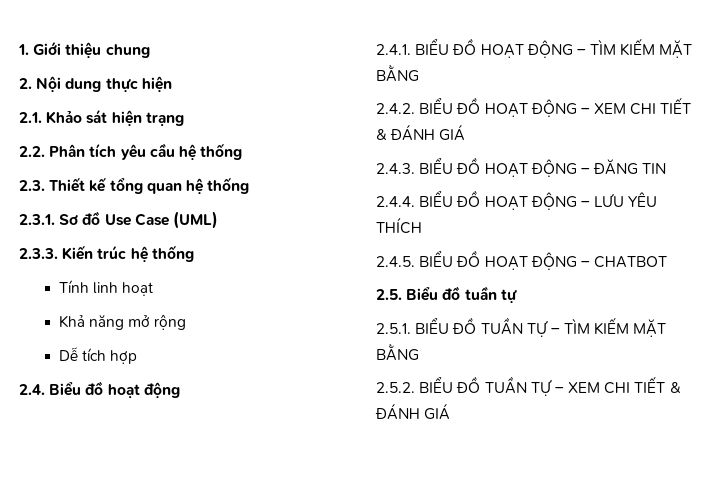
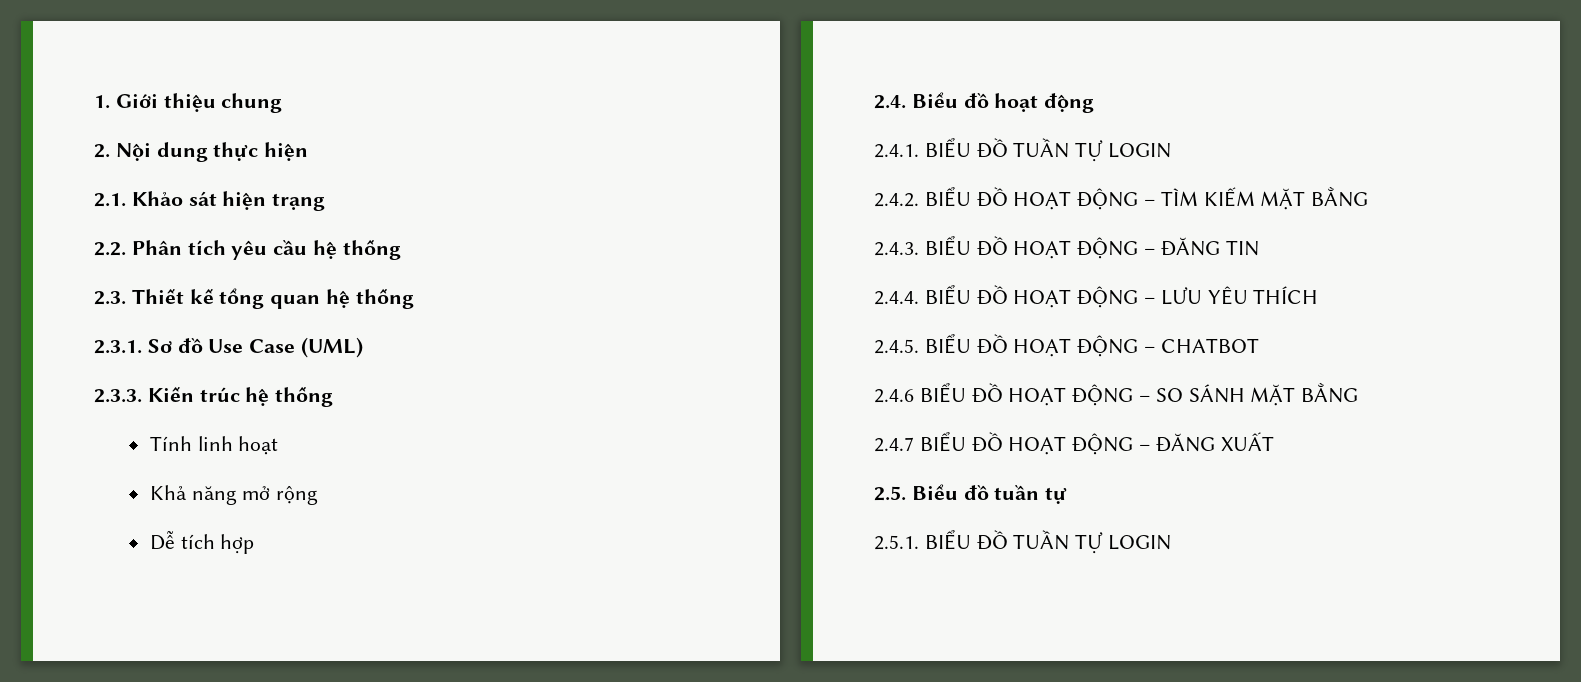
(477, 46) none -> [1013,138,1172,162] [874,187,1008,207] TUẦN TỰ LOGIN // 2.4.2. BIỂU ĐỒ
[376,97,692,117] [376,124,466,141] // 2.4.2. BIỂU ĐỒ HOẠT ĐỘNG – XEM CHI TIẾT & ĐÁNH GIÁ -> (1369, 196) none
(668, 262) none -> [874,382,1359,406] [874,432,1274,455] // 2.4.6 BIỂU ĐỒ HOẠT ĐỘNG – SO SÁNH MẶT BẰNG // 2.4.7 BIỂU ĐỒ HOẠT ĐỘNG – ĐĂNG XUẤT
[550,317,667,337] [376,343,419,361] [376,376,681,396] [375,403,451,420] – TÌM KIẾM MẶT BẰNG // 2.5.2. BIỂU ĐỒ TUẦN TỰ – XEM CHI TIẾT & ĐÁNH GIÁ -> [1108,535,1172,550] LOGIN

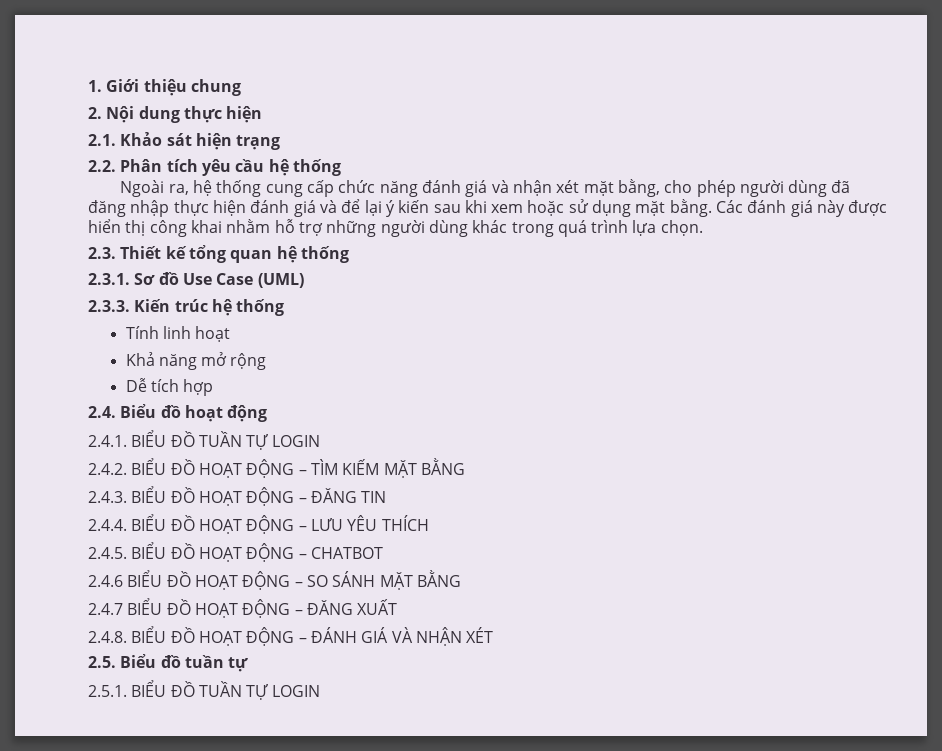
(401, 250) none -> [120,179,851,197] [88,199,888,217] [88,219,703,237] // Ngoài ra, hệ thống cung cấp chức năng đánh giá và nhận xét mặt bằng, cho phép người dùng đã đăng nhập thực hiện đánh giá và để lại ý kiến sau khi xem hoặc sử dụng mặt bằng. Các đánh giá này được hiển thị công khai nhằm hỗ trợ những người dùng khác trong quá trình lựa chọn.
(1274, 441) none -> [88,626,494,646] // 2.4.8. BIỂU ĐỒ HOẠT ĐỘNG – ĐÁNH GIÁ VÀ NHẬN XÉT

